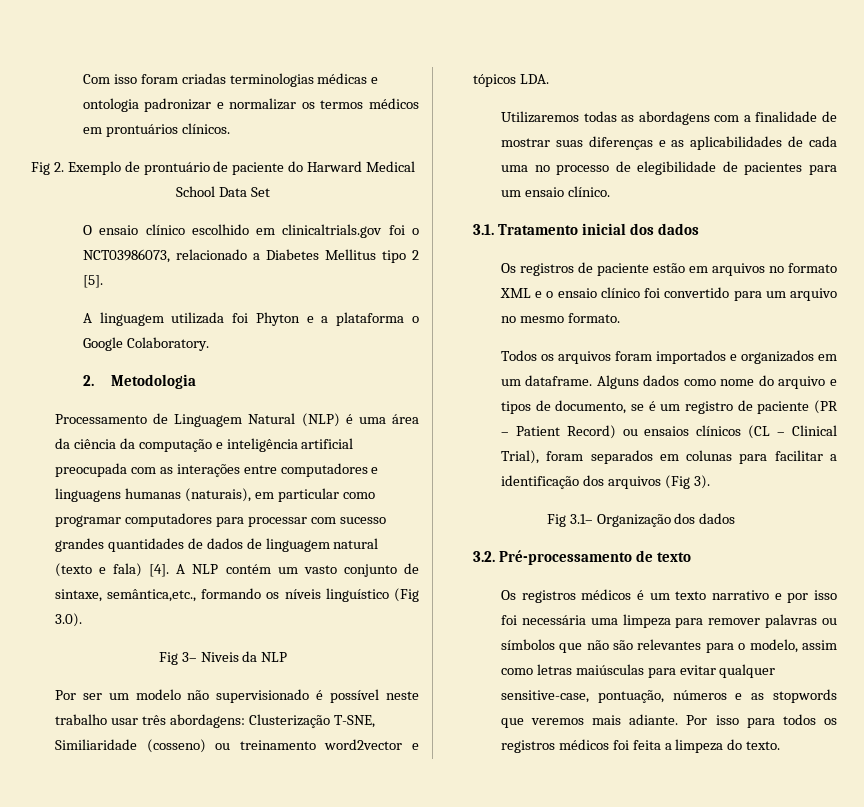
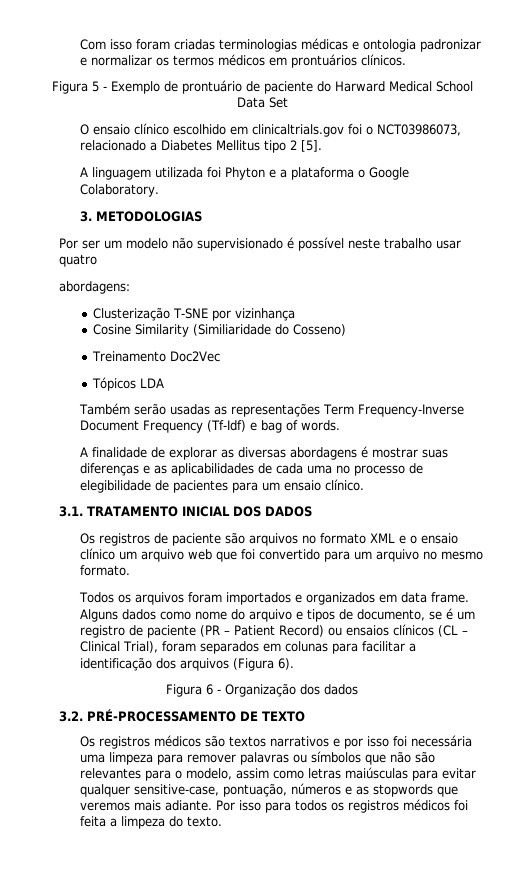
[30,162,64,175] Fig 2. -> [51,81,107,94] Figura 5 -
[82,374,196,389] [54,413,419,427] [54,438,354,452] [54,463,379,477] [54,488,375,502] [54,513,386,527] [54,538,379,552] [54,563,419,577] [54,588,419,602] [54,613,82,627] [158,651,288,665] 2. Metodologia // Processamento de Linguagem Natural (NLP) é uma área da ciência da computação e inteligência artificial preocupada com as interações entre computadores e linguagens humanas (naturais), em particular como programar computadores para processar com sucesso grandes quantidades de dados de linguagem natural (texto e fala) [4]. A NLP contém um vasto conjunto de sintaxe, semântica,etc., formando os níveis linguístico (Fig 3.0). // Fig 3– Niveis da NLP -> [79,211,202,222] 3. METODOLOGIAS
[141,715,166,725] três -> [59,254,98,267] quatro //
[248,714,375,728] [54,739,419,753] [472,74,549,87] [500,111,837,125] Clusterização T-SNE, Similiaridade (cosseno) ou treinamento word2vector e tópicos LDA. // Utilizaremos todas as abordagens com a finalidade de -> [93,307,296,321] [93,324,347,337] [92,351,221,362] [92,377,165,391] [78,403,464,417] [79,420,340,433] [79,446,368,460] // Clusterização T-SNE por vizinhança // Cosine Similarity (Similiaridade do Cosseno) // Treinamento Doc2Vec // Tópicos LDA // Também serão usadas as representações Term Frequency-Inverse Document Frequency (Tf-Idf) e bag of words. // A finalidade de explorar as diversas abordagens é
[497,223,699,235] Tratamento inicial dos dados -> [87,506,313,517] TRATAMENTO INICIAL DOS DADOS
[652,263,708,273] estão em -> [224,532,245,544] são
(640, 292) none -> [118,549,237,562] um arquivo web que
[500,375,593,386] um dataframe. -> [400,592,469,603] data frame.
[664,475,710,489] [546,514,593,527] (Fig 3). // Fig 3.1– -> [232,658,294,671] [166,684,221,697] (Figura 6). // Figura 6 -
[498,550,691,565] Pré-processamento de texto -> [87,709,306,722] PRÉ-PROCESSAMENTO DE TEXTO
[636,590,769,600] é um texto narrativo -> [204,735,329,747] são textos narrativos

